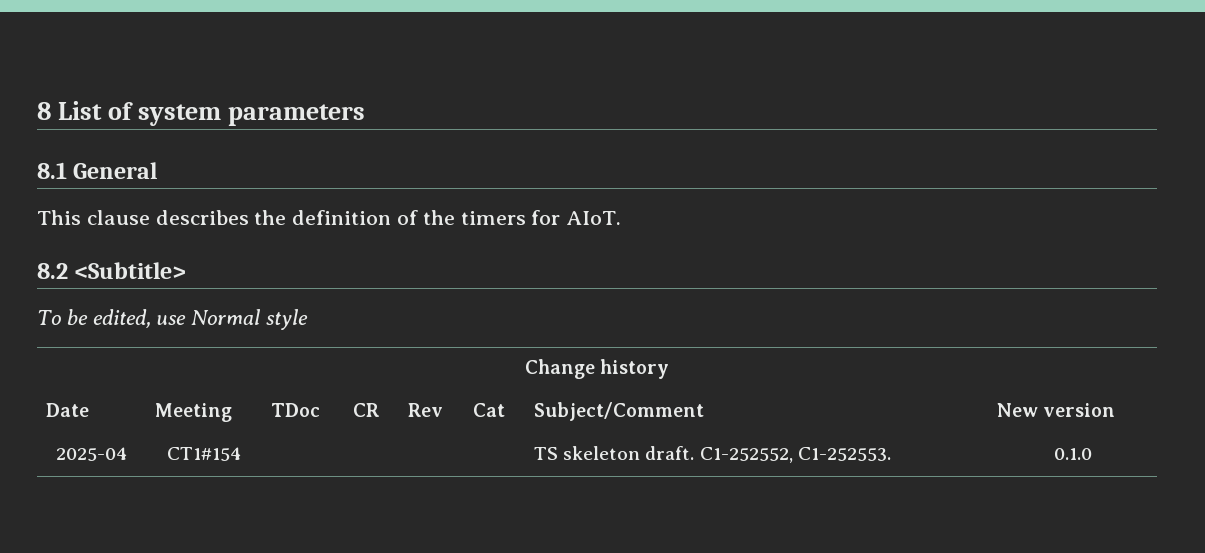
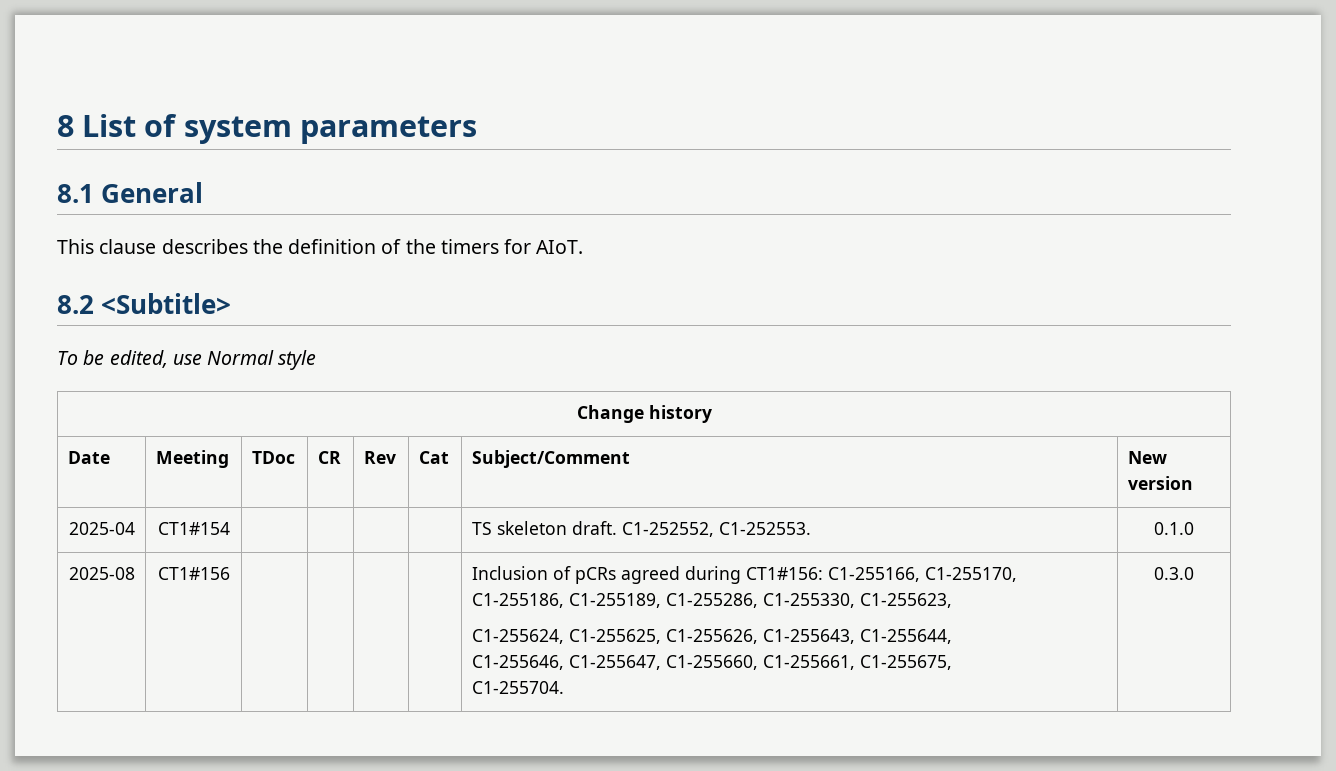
(1092, 454) none -> [68,567,135,580] [157,567,230,580] [471,566,1017,584] [471,593,952,608] [471,629,952,644] [471,655,952,670] [471,681,564,694] [1154,567,1194,580] // 2025-08 | CT1#156 | | | | | Inclusion of pCRs agreed during CT1#156: C1-255166, C1-255170, C1-255186, C1-255189, C1-255286, C1-255330, C1-255623, // C1-255624, C1-255625, C1-255626, C1-255643, C1-255644, // C1-255646, C1-255647, C1-255660, C1-255661, C1-255675, // C1-255704. | 0.3.0

